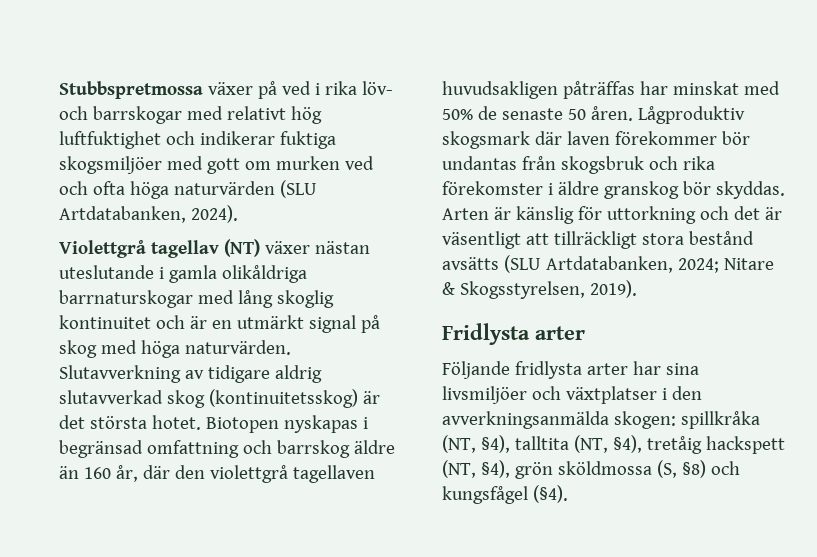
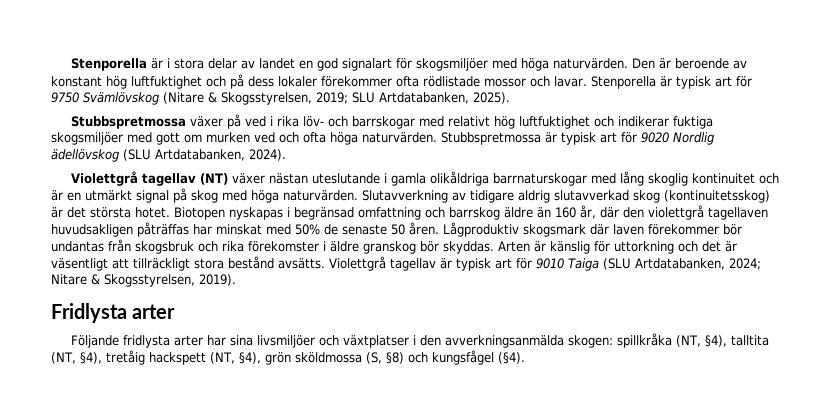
(59, 90) none -> [70,58,747,71] [51,74,752,89] [51,92,510,105] Stenporella är i stora delar av landet en god signalart för skogsmiljöer med höga naturvärden. Den är beroende av konstant hög luftfuktighet och på dess lokaler förekommer ofta rödlistade mossor och lavar. Stenporella är typisk art för 9750 Svämlövskog (Nitare & Skogsstyrelsen, 2019; SLU Artdatabanken, 2025). //
[173,181,275,195] naturvärden -> [362,132,714,145] [51,149,119,162] naturvärden. Stubbspretmossa är typisk art för 9020 Nordlig ädellövskog
[442,257,499,270] avsätts -> [278,256,599,271] avsätts. Violettgrå tagellav är typisk art för 9010 Taiga

